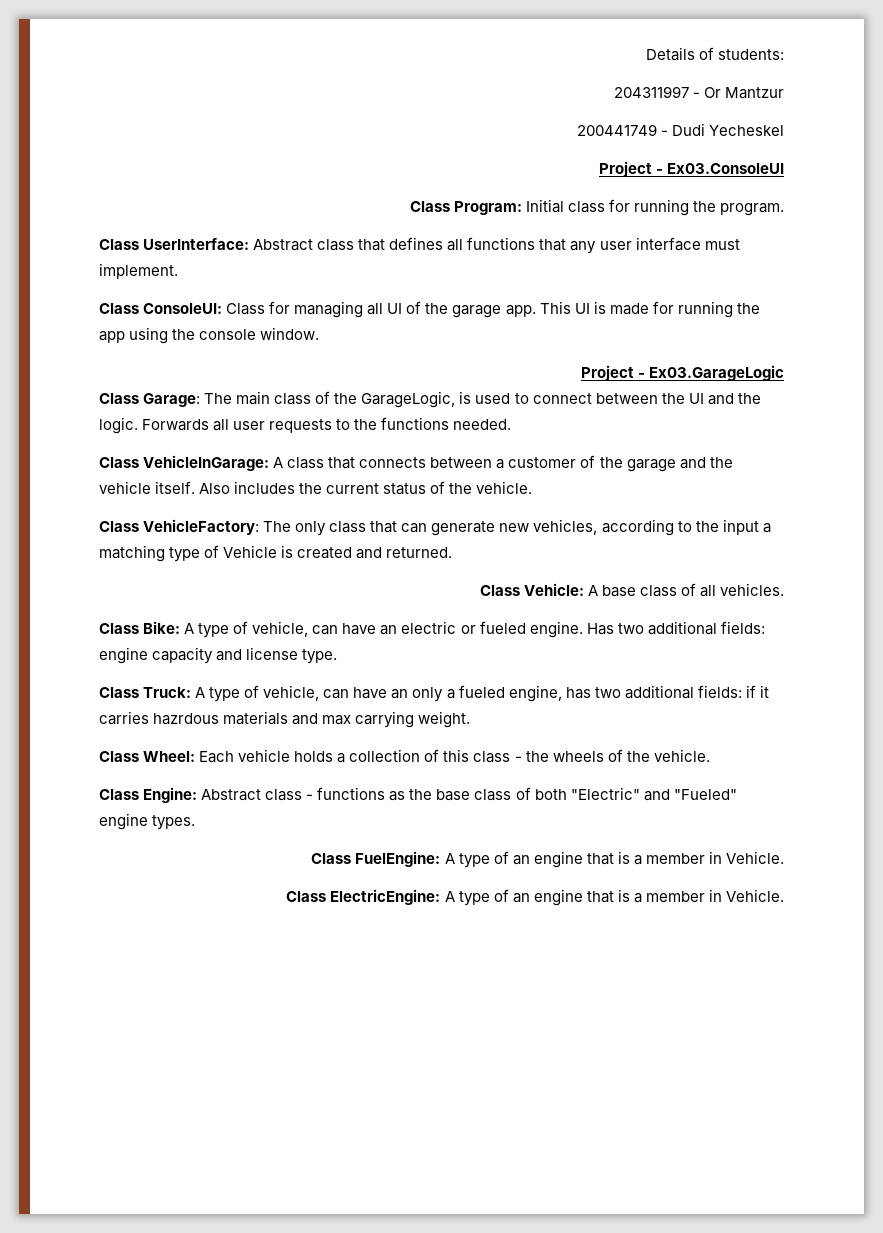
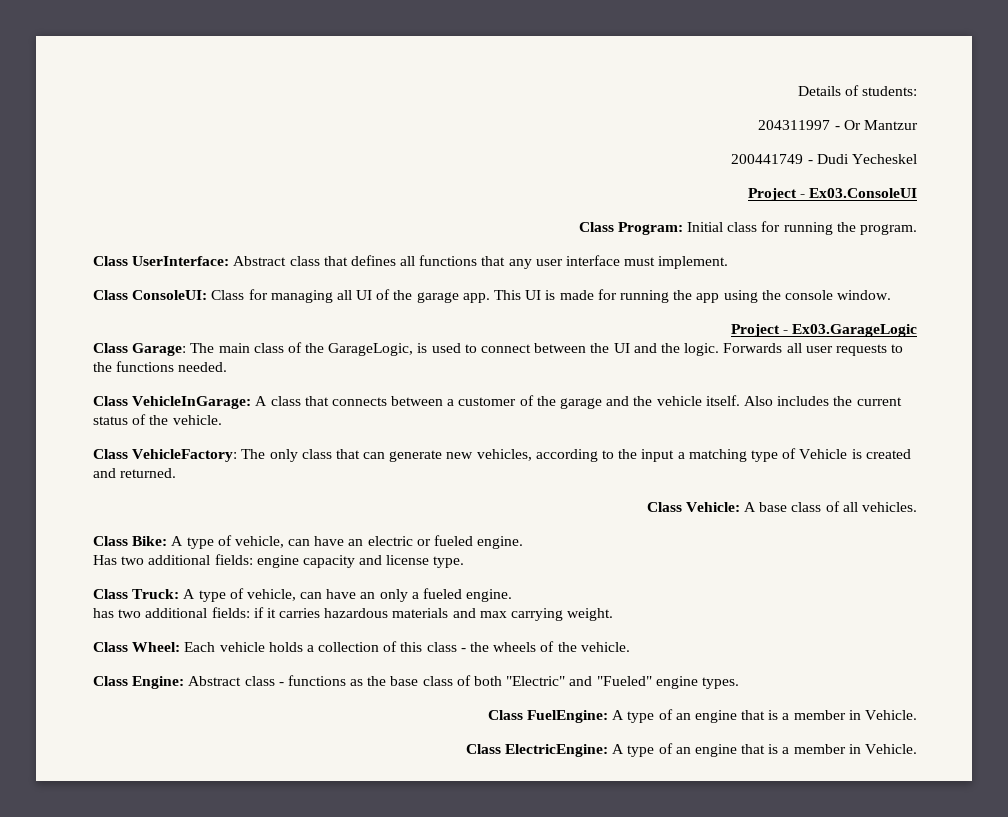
(583, 629) none -> (524, 542) //
[508,685,562,702] engine, -> [466,589,513,602] engine. //
[153,713,220,725] hazrdous -> [324,608,389,618] hazardous

